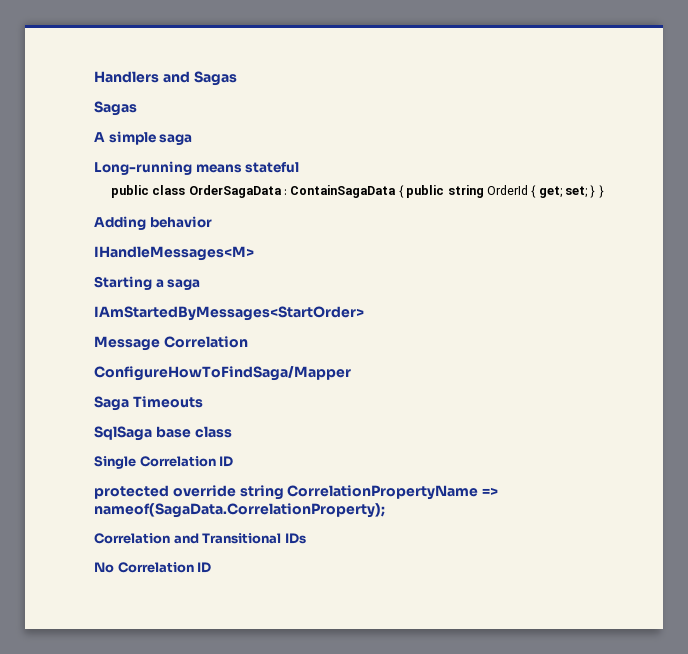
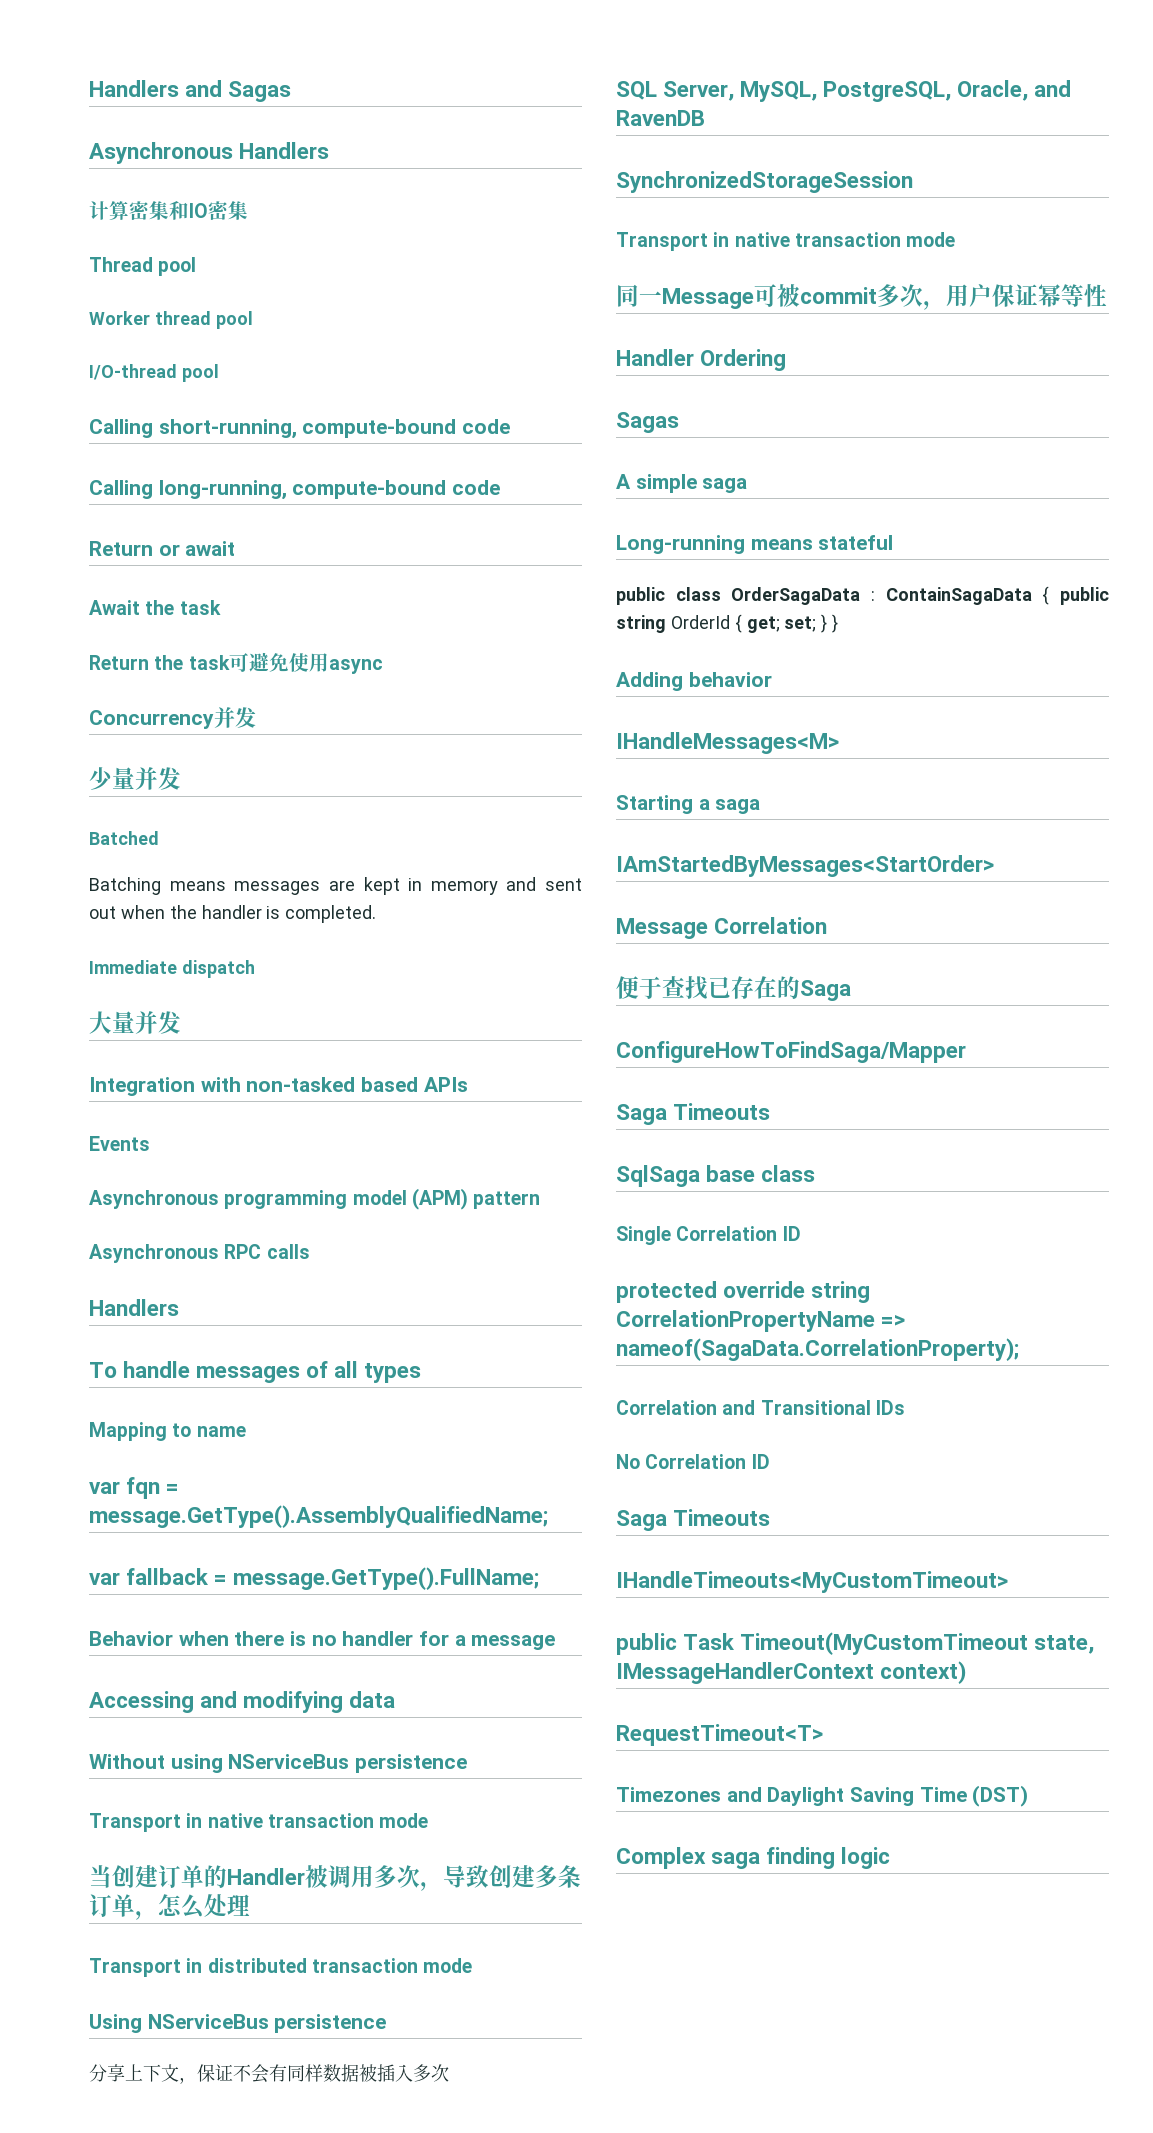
(237, 78) none -> [89,142,330,164] [89,201,248,220] [89,257,197,276] [89,311,253,329] [89,364,219,382] [89,419,511,439] [89,480,501,500] [89,541,236,556] [89,600,221,615] [89,652,383,674] [89,707,256,729] [89,767,181,790] [89,831,159,845] [89,877,582,895] [89,905,377,923] [89,960,255,978] [89,1011,181,1034] [89,1077,468,1096] [89,1136,150,1151] [89,1188,541,1210] [89,1244,310,1263] [89,1299,179,1316] [89,1361,422,1383] [89,1422,246,1441] [89,1477,180,1499] [89,1505,548,1528] [89,1567,540,1590] [89,1631,556,1650] [89,1691,396,1713] [89,1754,468,1773] [89,1813,429,1832] [89,1865,581,1891] [89,1894,250,1920] [89,1958,473,1977] [89,2014,387,2033] [89,2064,449,2084] [616,80,1072,102] [616,110,705,126] [616,171,913,193] [616,232,956,251] [616,284,1107,310] [616,349,787,371] // Asynchronous Handlers // 计算密集和IO密集 // Thread pool // Worker thread pool // I/O-thread pool // Calling short-running, compute-bound code // Calling long-running, compute-bound code // Return or await // Await the task // Return the task可避免使用async // Concurrency并发 // 少量并发 // Batched // Batching means messages are kept in memory and sent out when the handler is completed. // Immediate dispatch // 大量并发 // Integration with non-tasked based APIs // Events // Asynchronous programming model (APM) pattern // Asynchronous RPC calls // Handlers // To handle messages of all types // Mapping to name // var fqn = message.GetType().AssemblyQualifiedName; // var fallback = message.GetType().FullName; // Behavior when there is no handler for a message // Accessing and modifying data // Without using NServiceBus persistence // Transport in native transaction mode // 当创建订单的Handler被调用多次，导致创建多条订单，怎么处理 // Transport in distributed transaction mode // Using NServiceBus persistence // 分享上下文，保证不会有同样数据被插入多次 // SQL Server, MySQL, PostgreSQL, Oracle, and RavenDB // SynchronizedStorageSession // Transport in native transaction mode // 同一Message可被commit多次，用户保证幂等性 // Handler Ordering
(248, 342) none -> [616,976,851,1001] // 便于查找已存在的Saga
(212, 567) none -> [616,1509,771,1531] [616,1571,1008,1593] [616,1632,1095,1655] [616,1661,967,1684] [616,1724,823,1746] [616,1785,1029,1807] [616,1847,891,1869] // Saga Timeouts // IHandleTimeouts<MyCustomTimeout> // public Task Timeout(MyCustomTimeout state, IMessageHandlerContext context) // RequestTimeout<T> // Timezones and Daylight Saving Time (DST) // Complex saga finding logic

